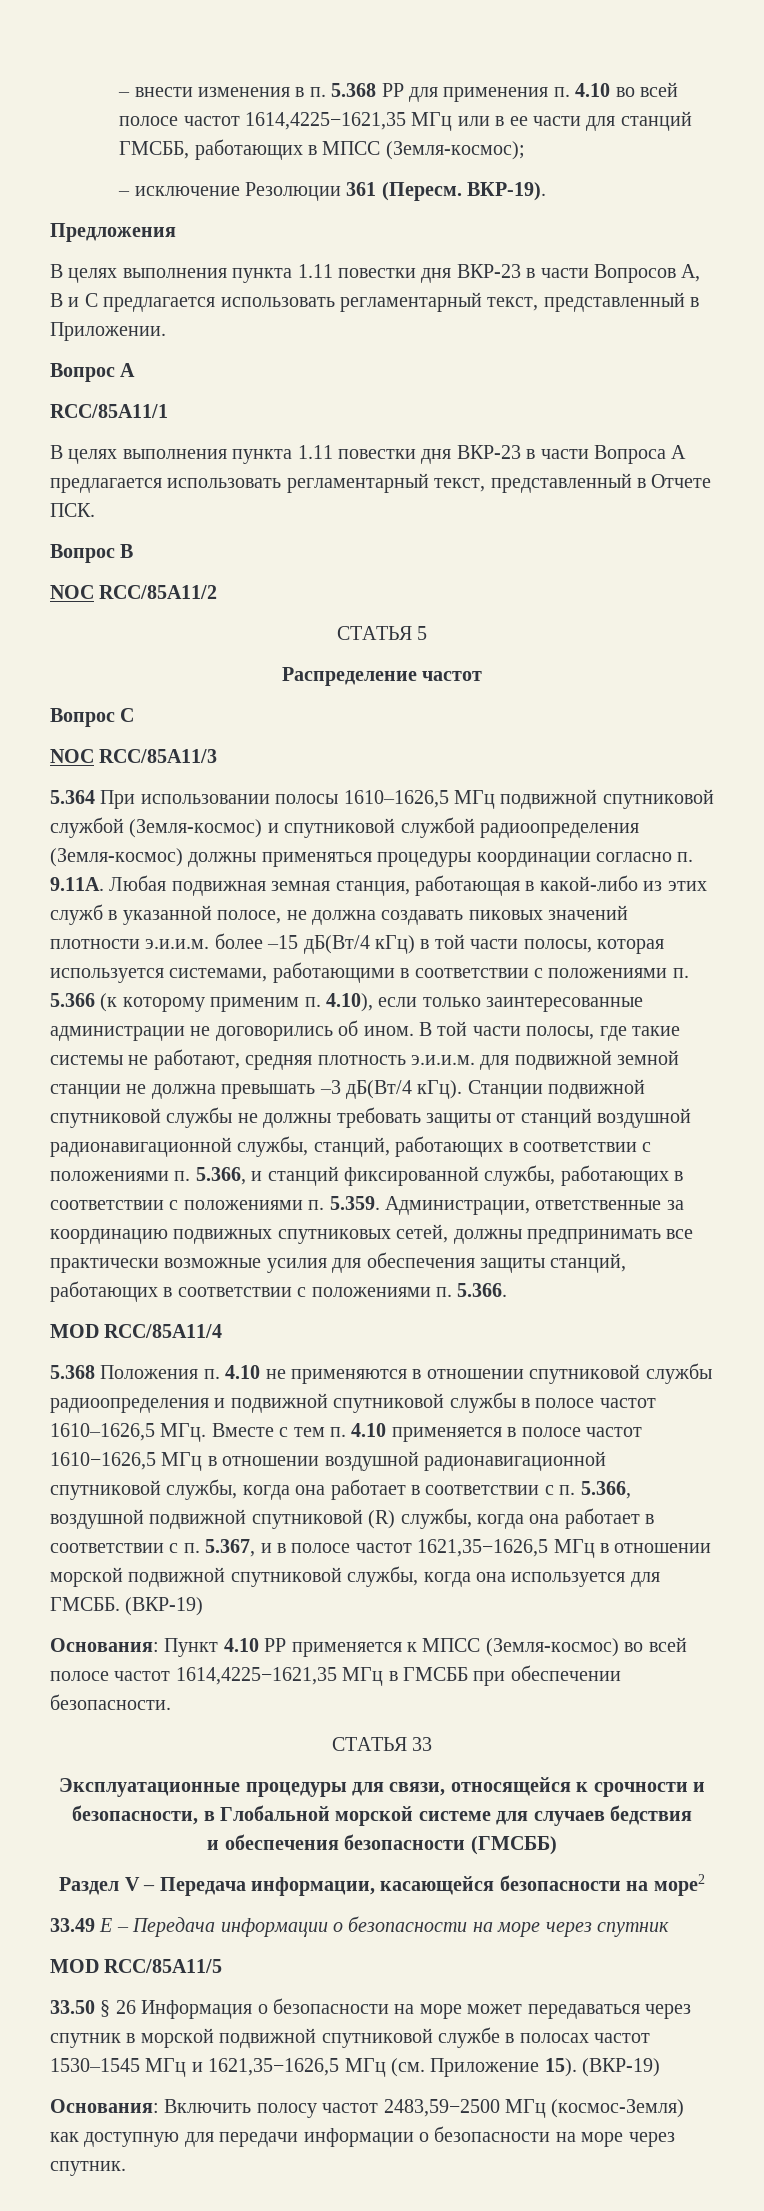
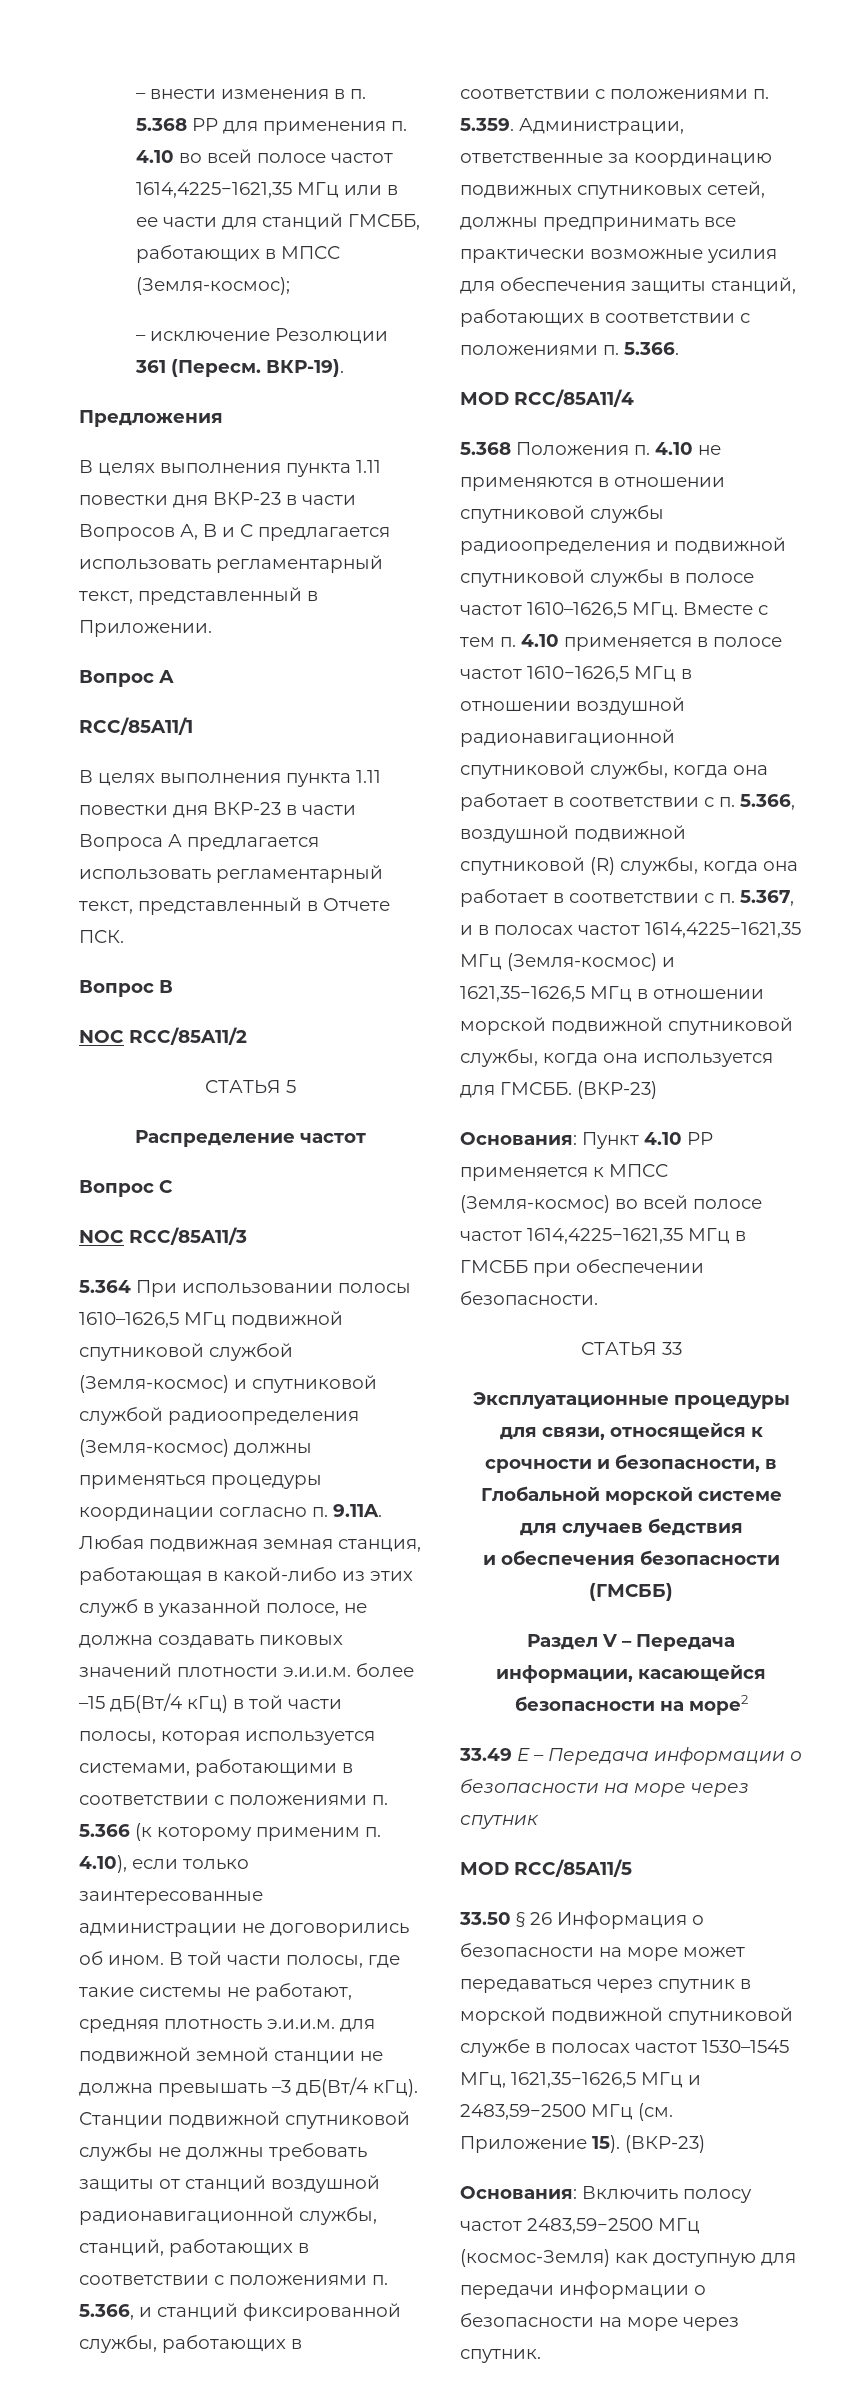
[291,1543,412,1553] полосе частот -> [494,922,801,938] [460,953,675,971] полосах частот 1614,4225−1621,35 МГц (Земля-космос) и
[125,1597,204,1616] (ВКР-19) -> [577,1081,657,1099] (ВКР-23)
(140, 2065) none -> [460,2072,636,2088] МГц, 1621,35−1626,5
[208,2058,340,2076] 1621,35−1626,5 -> [460,2104,586,2120] 2483,59−2500
[582,2058,661,2077] (ВКР-19) -> [625,2135,705,2153] (ВКР-23)

